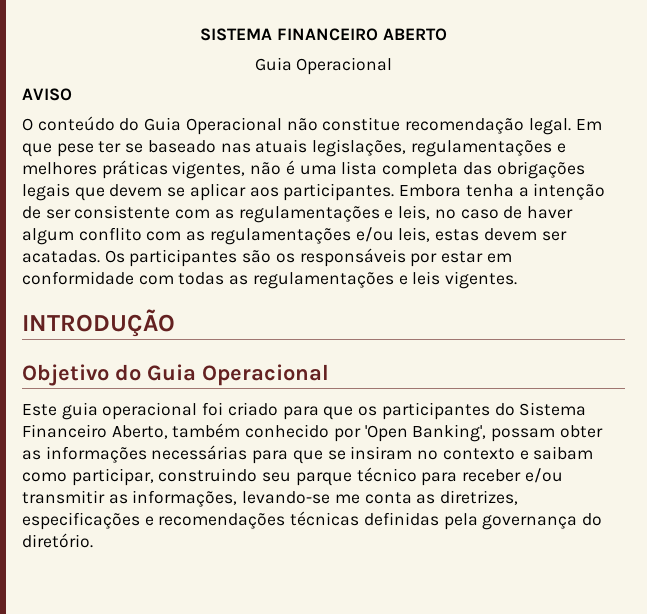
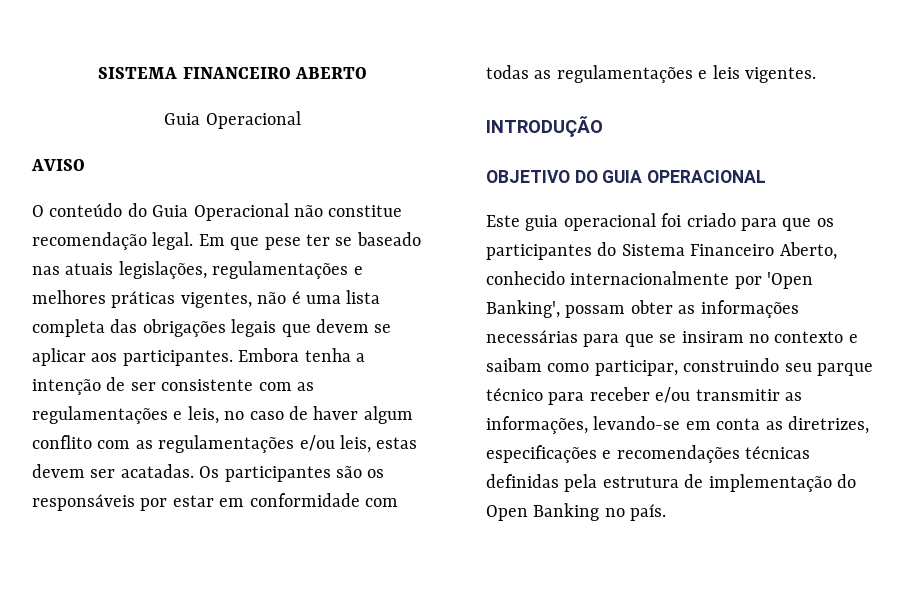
[22,364,329,386] Objetivo do Guia Operacional -> [486,170,767,183] OBJETIVO DO GUIA OPERACIONAL
[172,423,330,438] também conhecido -> [486,271,730,285] conhecido internacionalmente
[334,494,360,504] me -> [685,421,711,430] em
[482,513,603,530] [22,533,93,548] governança do diretório. -> [602,474,856,492] [486,503,667,521] estrutura de implementação do Open Banking no país.

